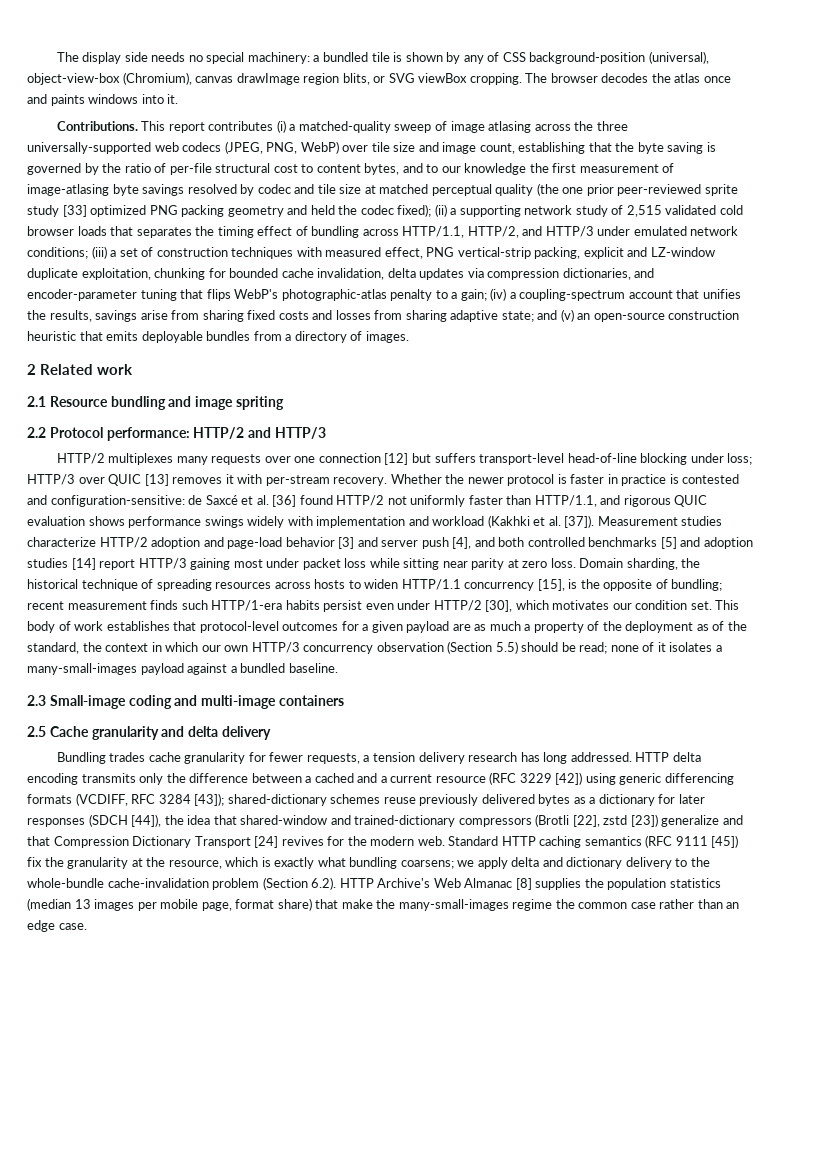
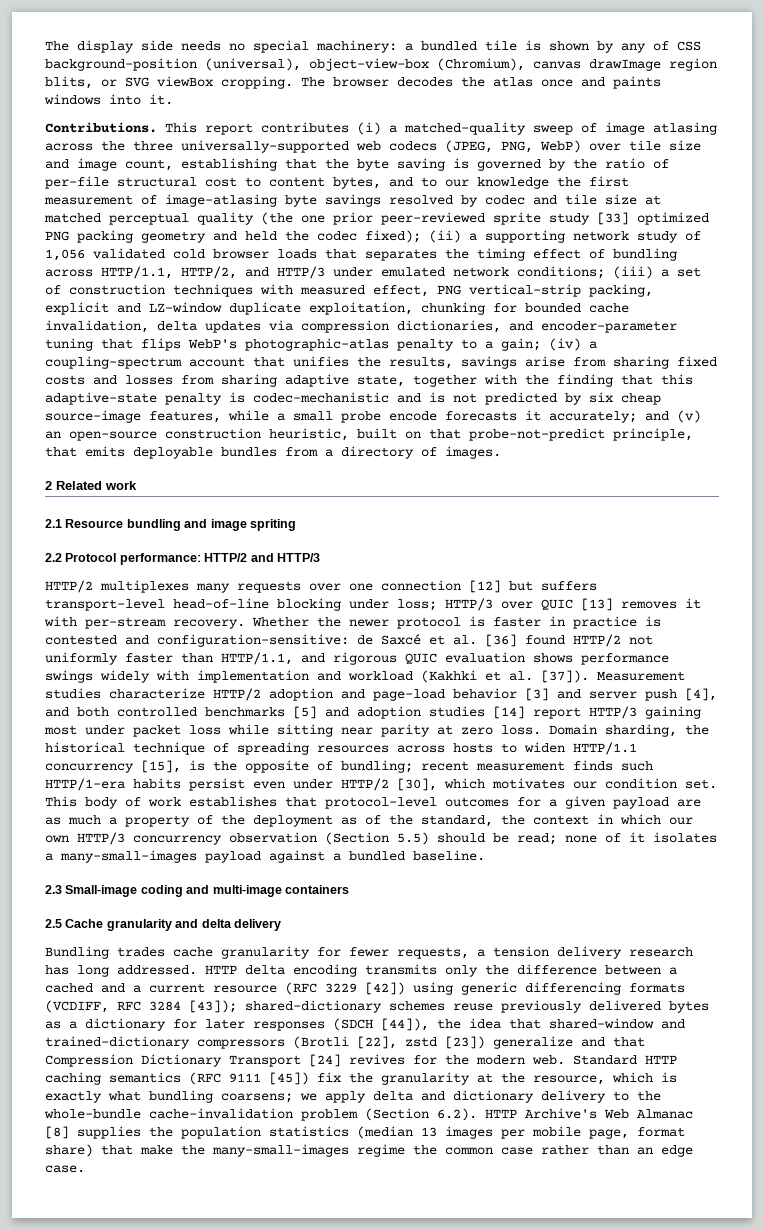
[626,205,662,217] 2,515 -> [45,249,85,261] 1,056
[501,311,534,322] state; -> [357,374,693,387] [45,392,661,405] [45,410,637,423] state, together with the finding that this adaptive-state penalty is codec-mechanistic and is not predicted by six cheap source-image features, while a small probe encode forecasts it accurately;
[27,331,76,341] heuristic -> [269,428,693,441] heuristic, built on that probe-not-predict principle,

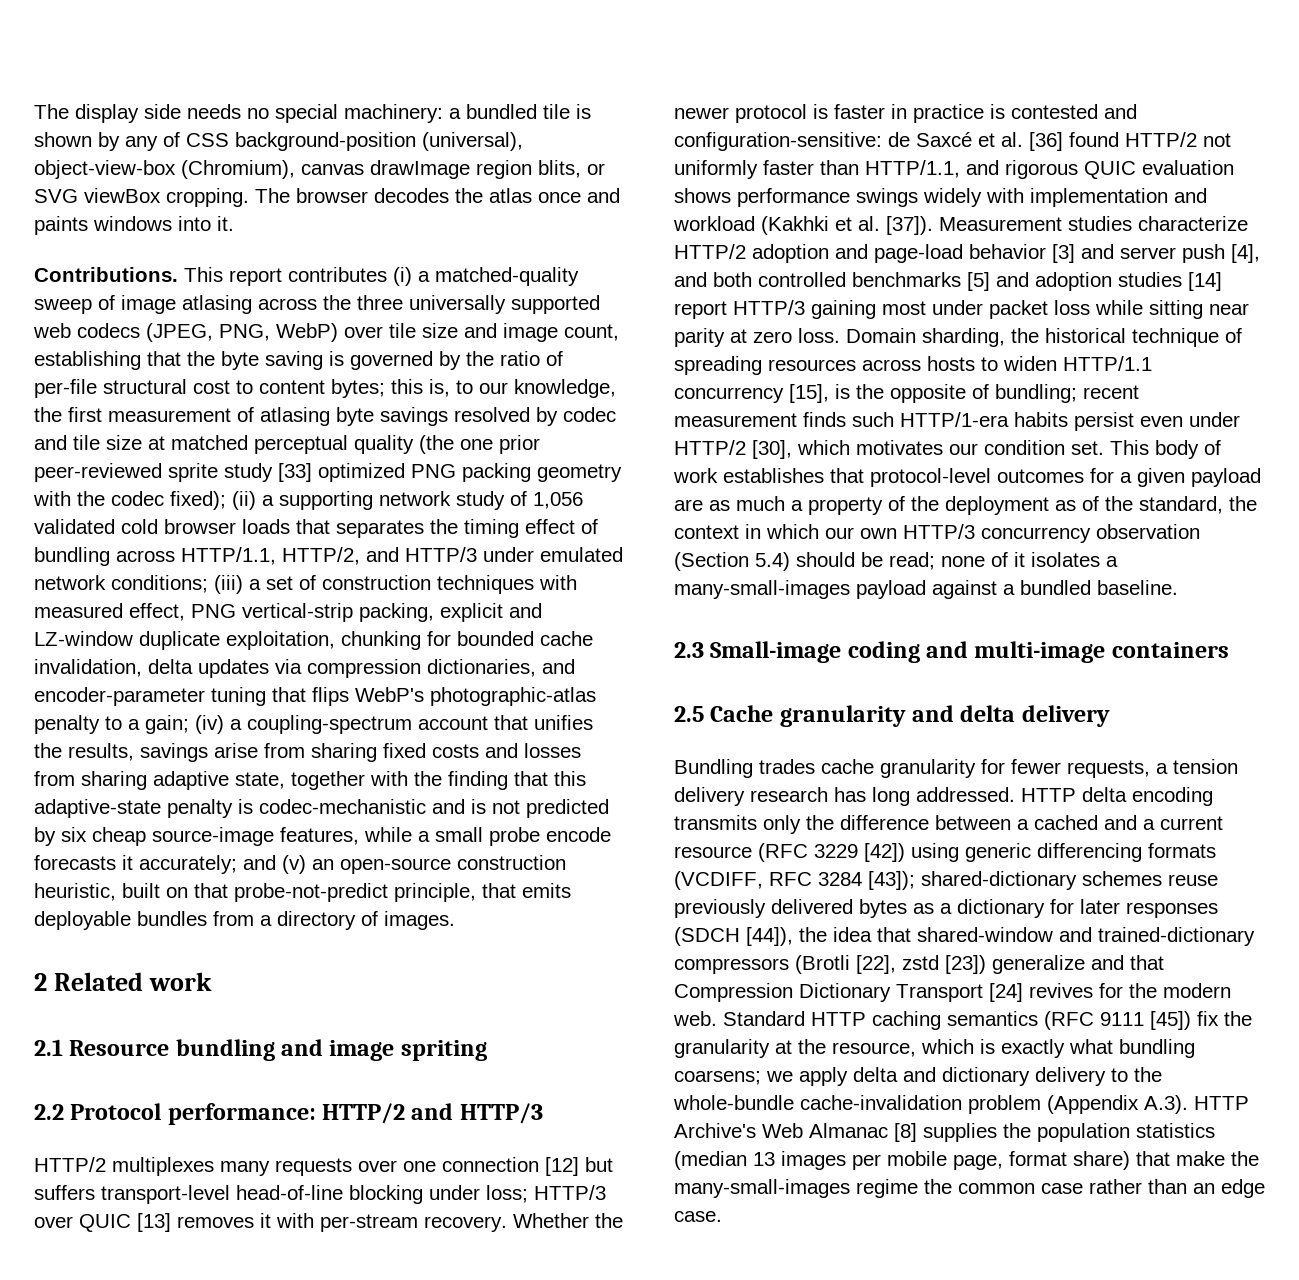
[181,140,349,153] universally-supported -> [409,295,600,314] universally supported
[333,177,413,189] bytes, and -> [331,379,450,398] bytes; this is,
[477,177,549,189] knowledge -> [514,379,616,398] knowledge,
[165,194,277,207] image-atlasing -> [260,407,330,426] atlasing
[213,231,277,241] and held -> [33,491,71,506] with
[397,832,429,845] 5.5) -> [755,552,790,571] 5.4)
[365,1108,477,1121] (Section 6.2). -> [1047,1095,1188,1114] (Appendix A.3).

